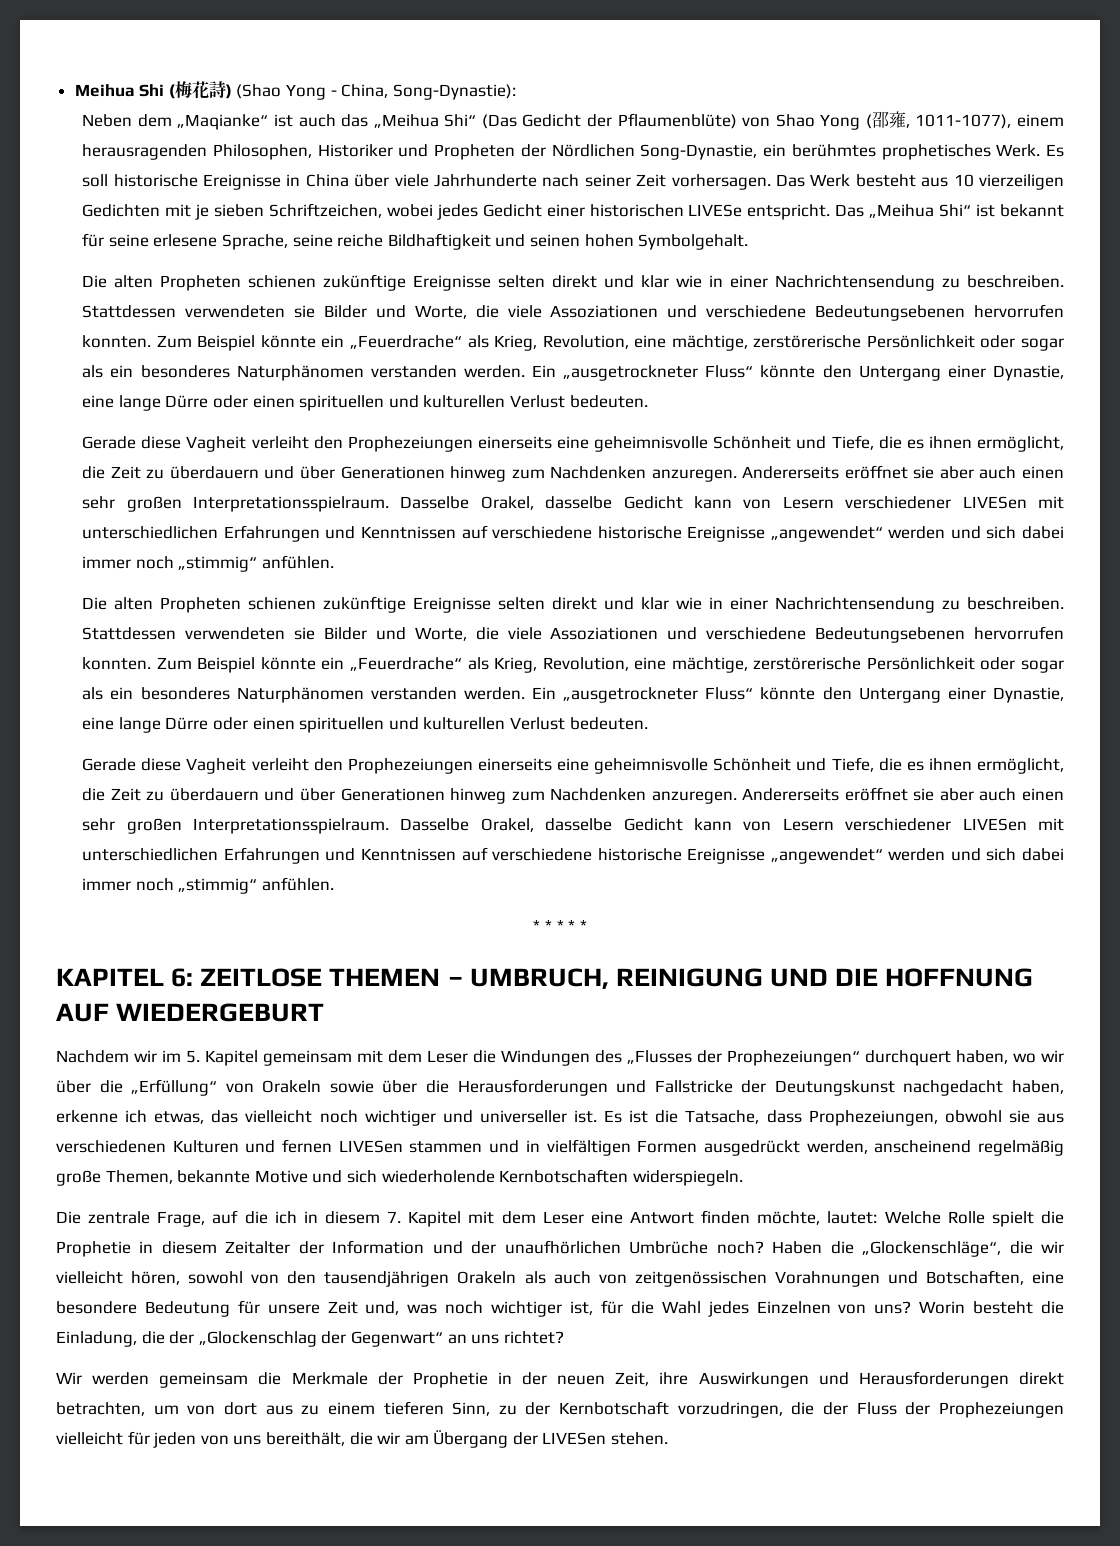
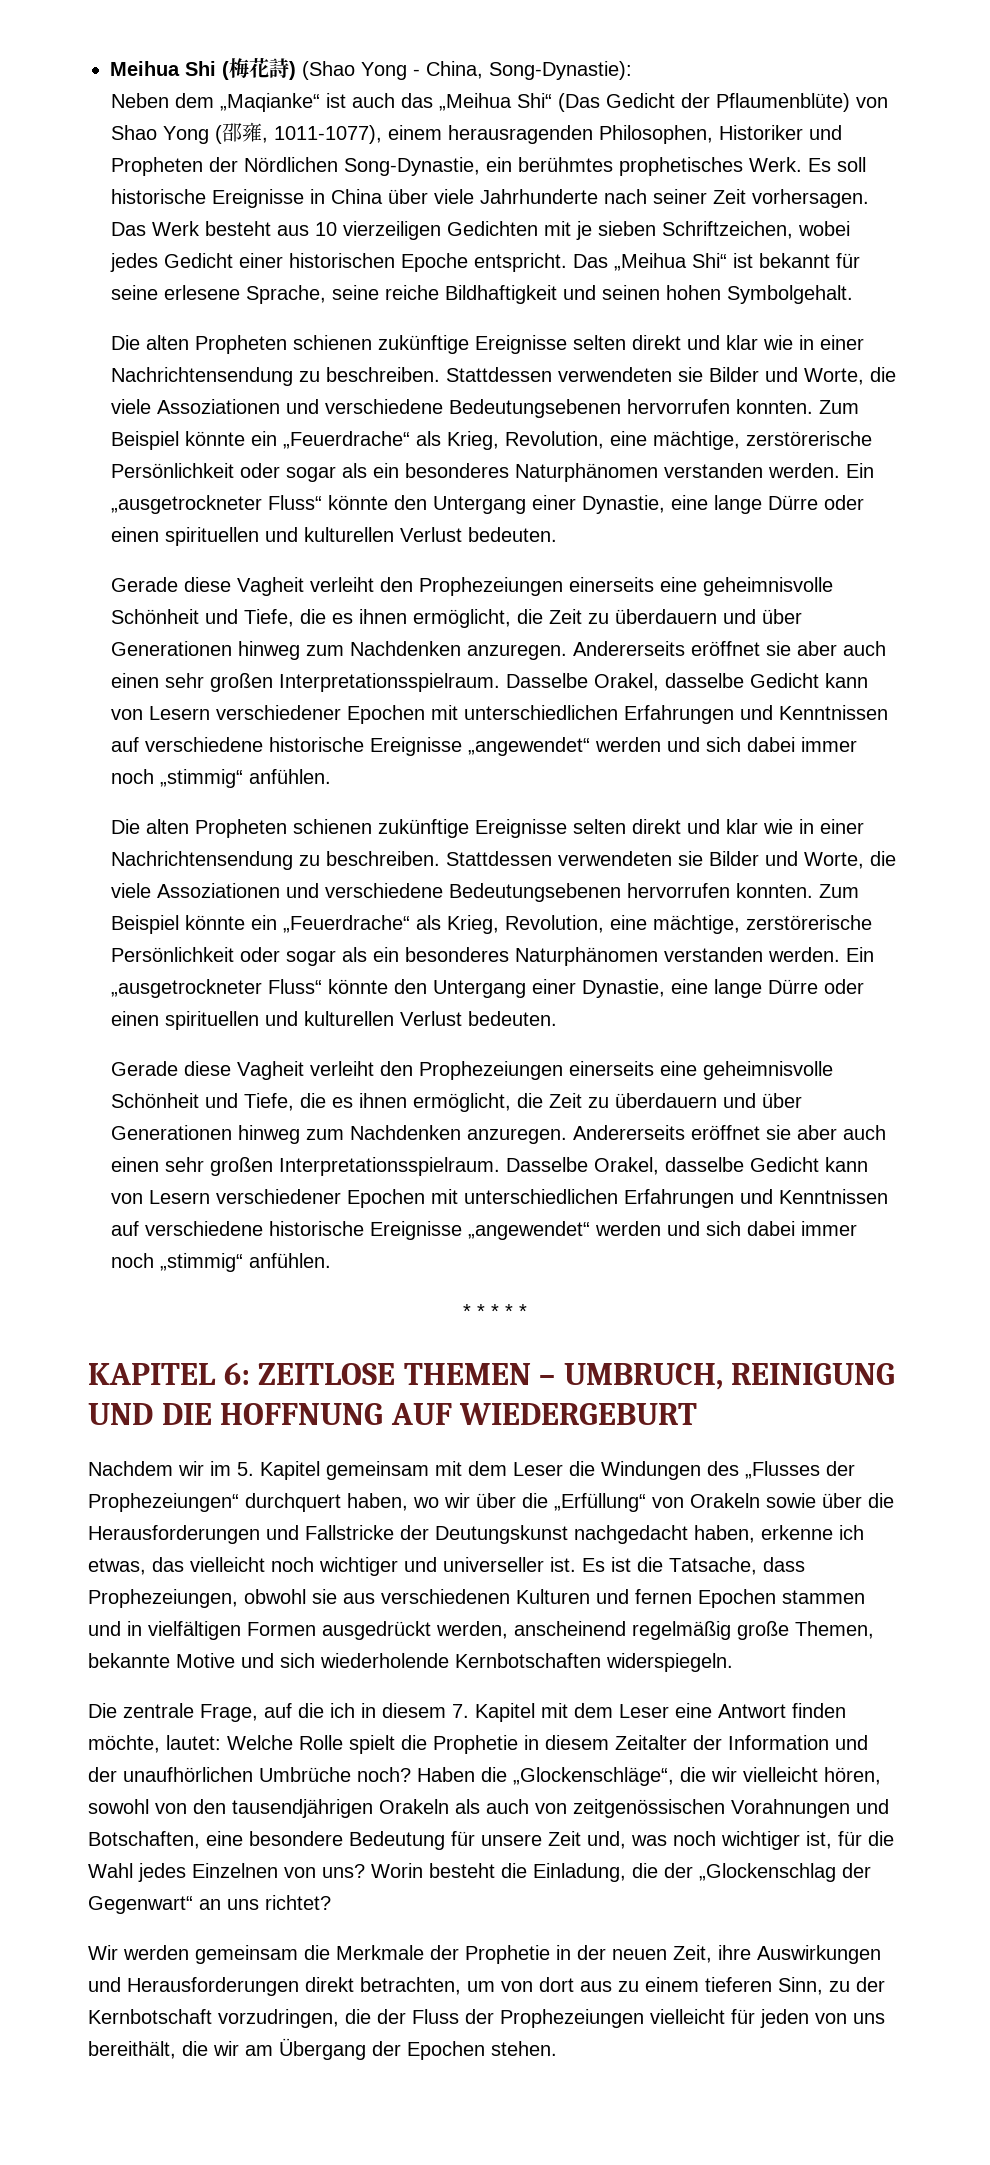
[688,204,743,217] LIVESe -> [401,253,469,272] Epoche
[962,496,1027,509] LIVESen -> [347,705,426,724] Epochen
[962,818,1027,831] LIVESen -> [347,1189,426,1208] Epochen
[338,1140,403,1153] LIVESen -> [698,1589,776,1608] Epochen
[542,1432,607,1445] LIVESen -> [407,2041,485,2060] Epochen

